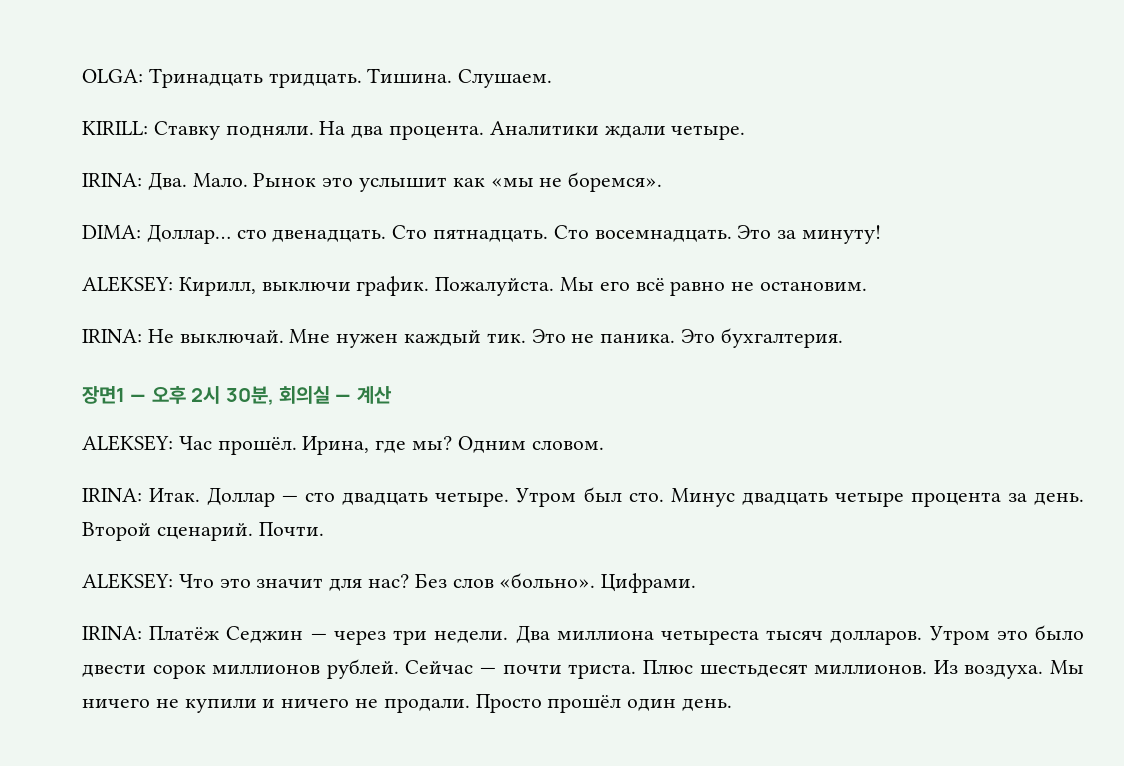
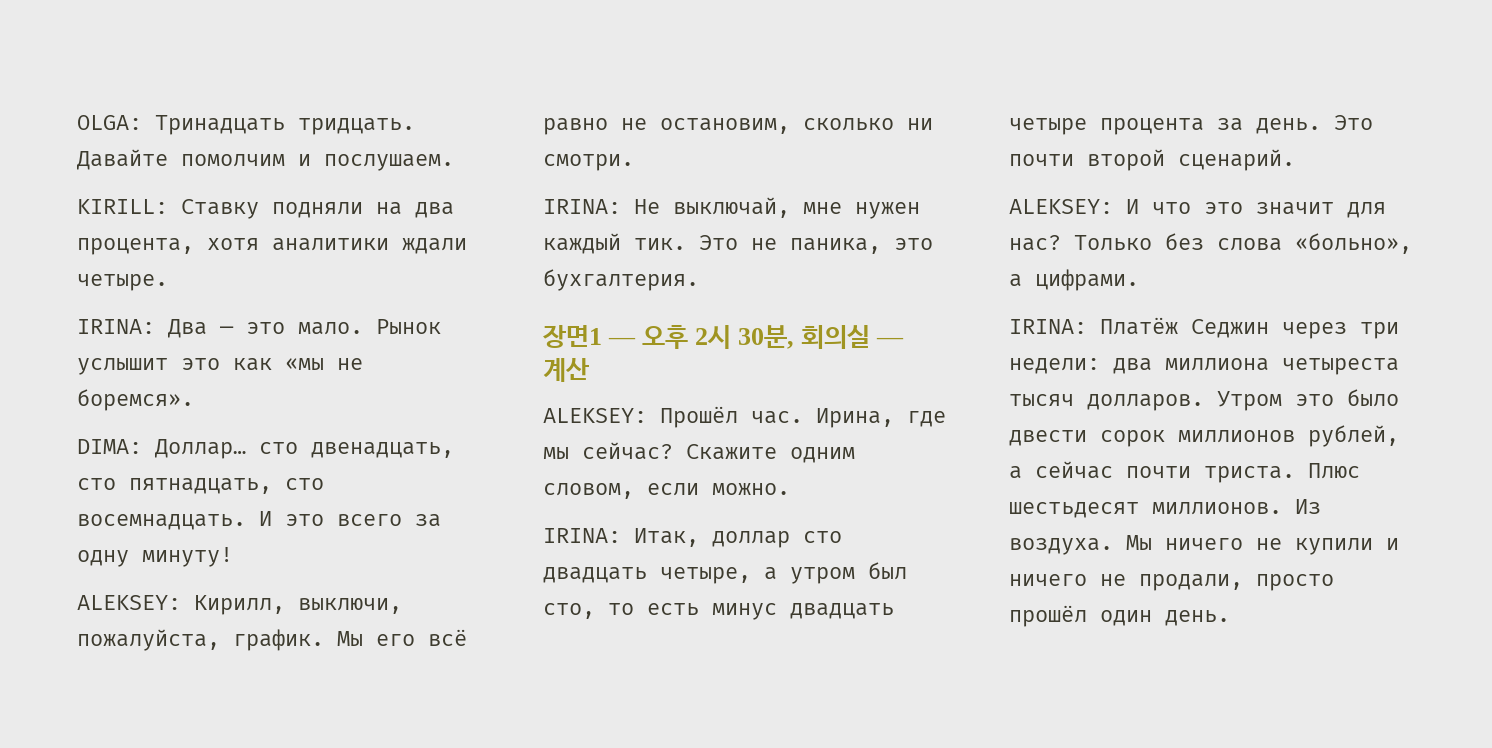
[367,68,553,88] [82,121,746,140] [82,172,448,192] Тишина. Слушаем. // KIRILL: Ставку подняли. На два процента. Аналитики ждали четыре. // IRINA: Два. Мало. Рынок это услышит -> [77,149,454,171] [77,199,454,219] [77,238,467,255] [77,274,168,291] [77,319,441,338] [77,358,220,375] Давайте помолчим и послушаем. // KIRILL: Ставку подняли на два процента, хотя аналитики ждали четыре. // IRINA: Два — это мало. Рынок услышит это
[272,225,797,242] двенадцать. Сто пятнадцать. Сто восемнадцать. Это за -> [311,442,454,458] [77,478,324,494] [77,511,441,530] [77,550,129,567] двенадцать, сто пятнадцать, сто восемнадцать. И это всего за одну
[261,276,555,296] выключи график. Пожалуйста. -> [298,598,402,614] [77,629,324,651] выключи, пожалуйста, график.
[760,281,868,291] остановим. -> [660,118,933,134] [543,154,634,171] остановим, сколько ни смотри.
[179,329,331,343] выключай. Мне -> [673,197,842,218] выключай, мне
[600,329,716,343] паника. Это -> [790,238,933,254] паника, это
[178,436,604,455] [82,487,735,507] Час прошёл. Ирина, где мы? Одним словом. // IRINA: Итак. Доллар — сто двадцать четыре. Утром был сто. Минус -> [660,406,946,428] [543,442,855,463] [543,483,790,499] [543,528,842,548] [543,562,907,584] [543,603,777,620] Прошёл час. Ирина, где мы сейчас? Скажите одним словом, если можно. // IRINA: Итак, доллар сто двадцать четыре, а утром был сто, то есть минус
[82,522,151,541] Второй -> [1334,115,1373,130] [1009,149,1165,171] Это почти второй
[258,522,324,536] [82,573,214,589] Почти. // ALEKSEY: Что -> [1009,199,1191,214] // ALEKSEY: И что
[414,573,697,593] Без слов «больно». Цифрами. -> [1074,233,1412,254] [1009,269,1139,291] Только без слова «больно», а цифрами.
[310,633,327,640] — -> (1269, 328) none
[434,625,550,644] недели. Два -> [1009,358,1152,374] недели: два
[326,659,497,679] рублей. Сейчас — -> [1308,425,1399,447] [1009,461,1113,479] рублей, а сейчас
[383,694,542,713] продали. Просто -> [1139,574,1334,591] продали, просто

